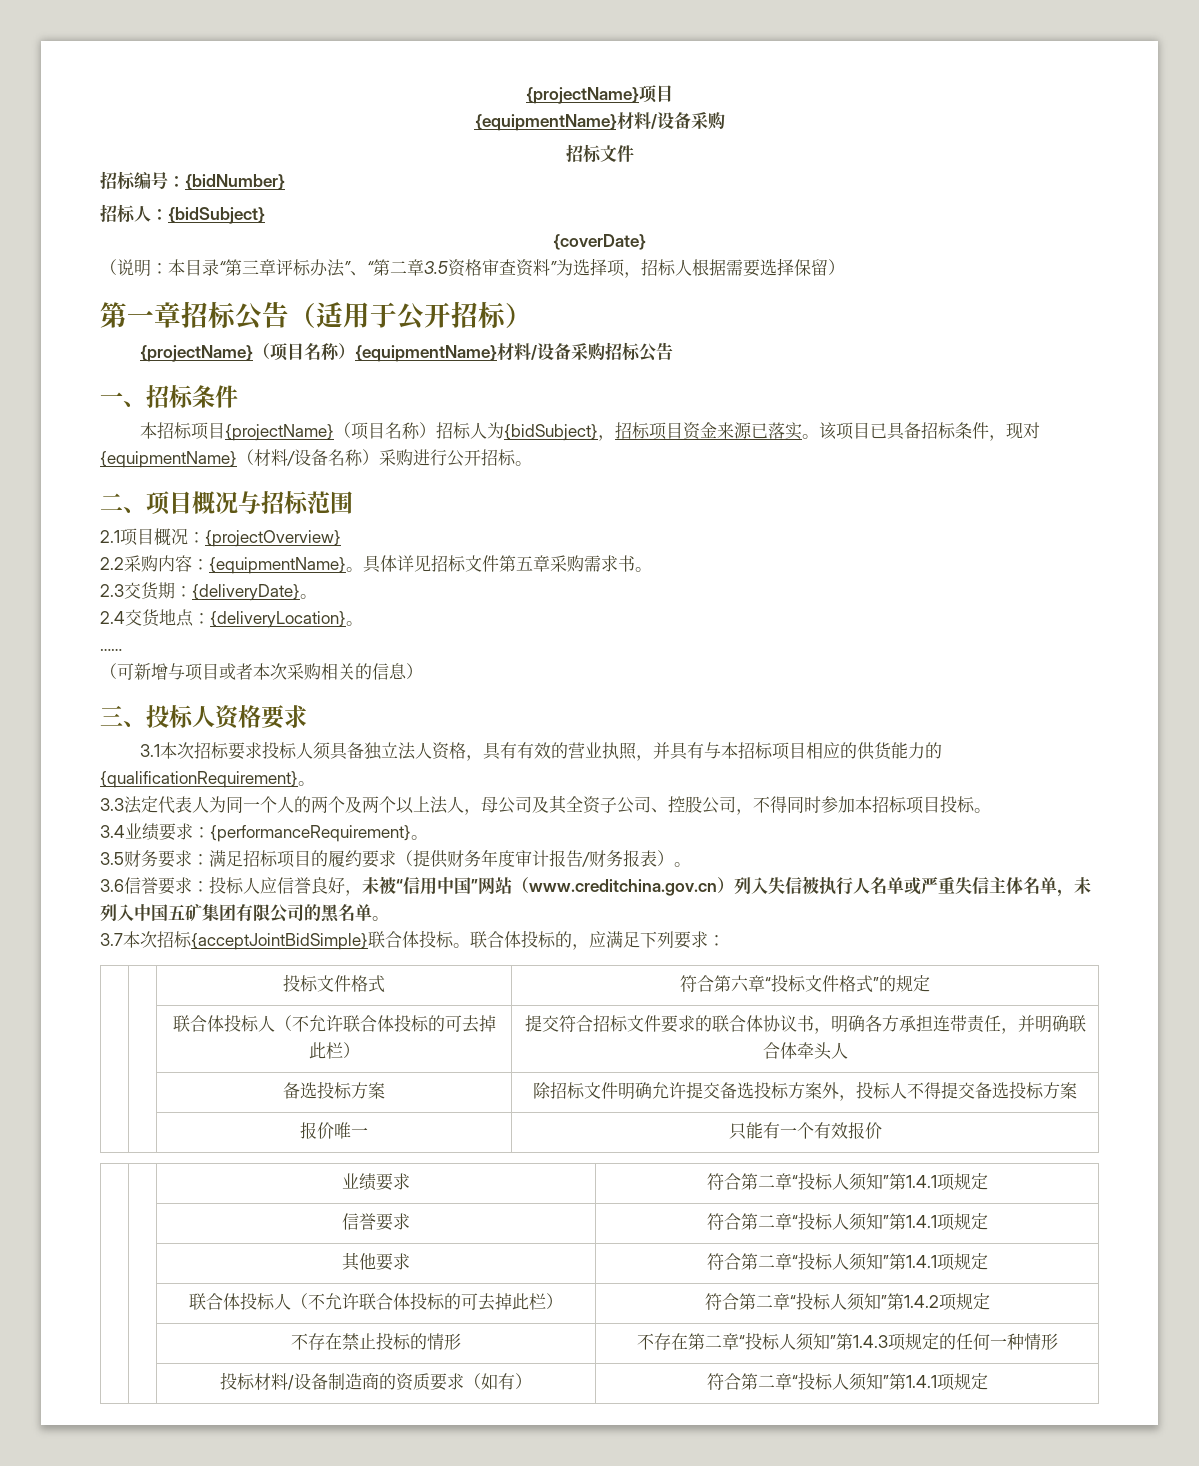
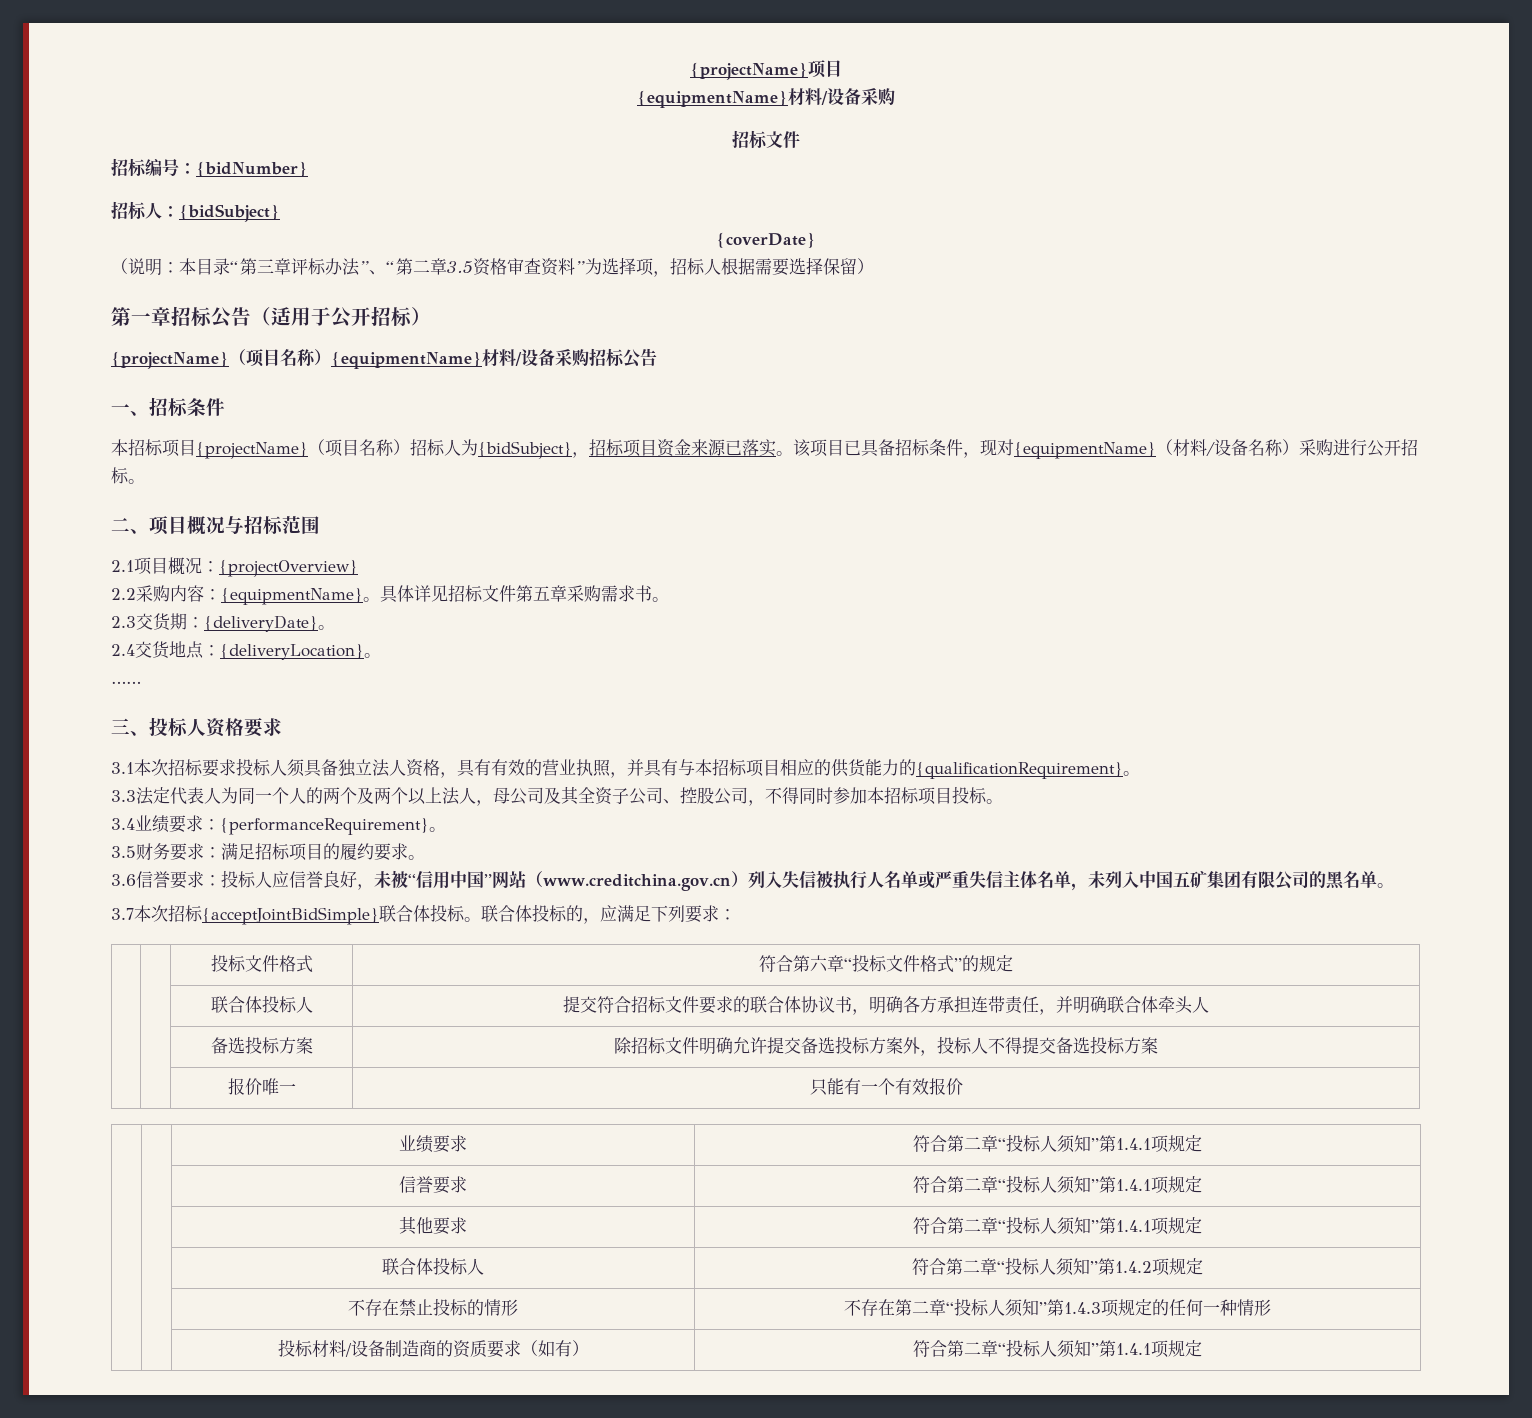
[100,663,423,681] // （可新增与项目或者本次采购相关的信息） -> (141, 682) none
[396,849,674,868] （提供财务年度审计报告/财务报表） -> (408, 851) none
[274,1014,496,1033] [308,1042,360,1059] （不允许联合体投标的可去掉此栏） -> (313, 1004) none
[291,1292,563,1311] （不允许联合体投标的可去掉此栏） -> (484, 1266) none

